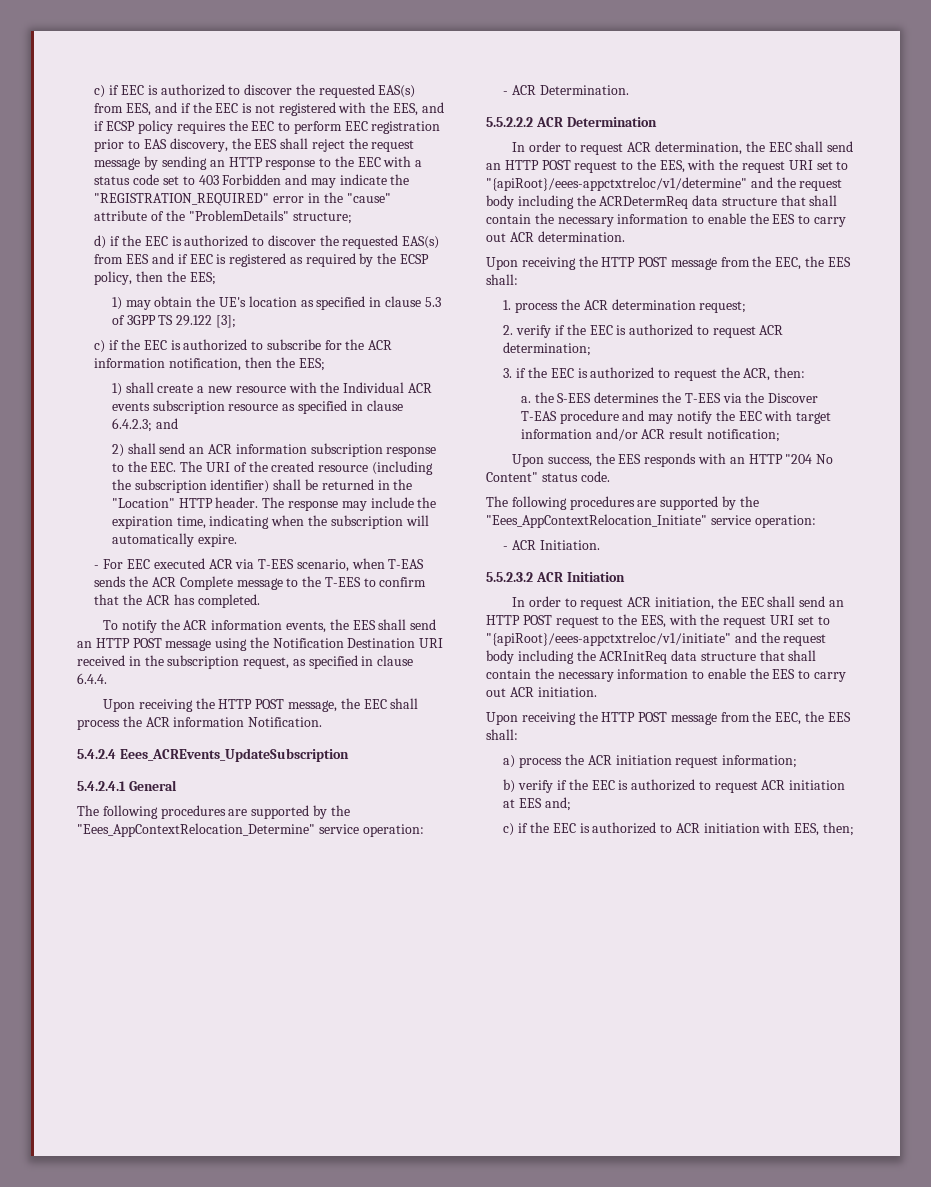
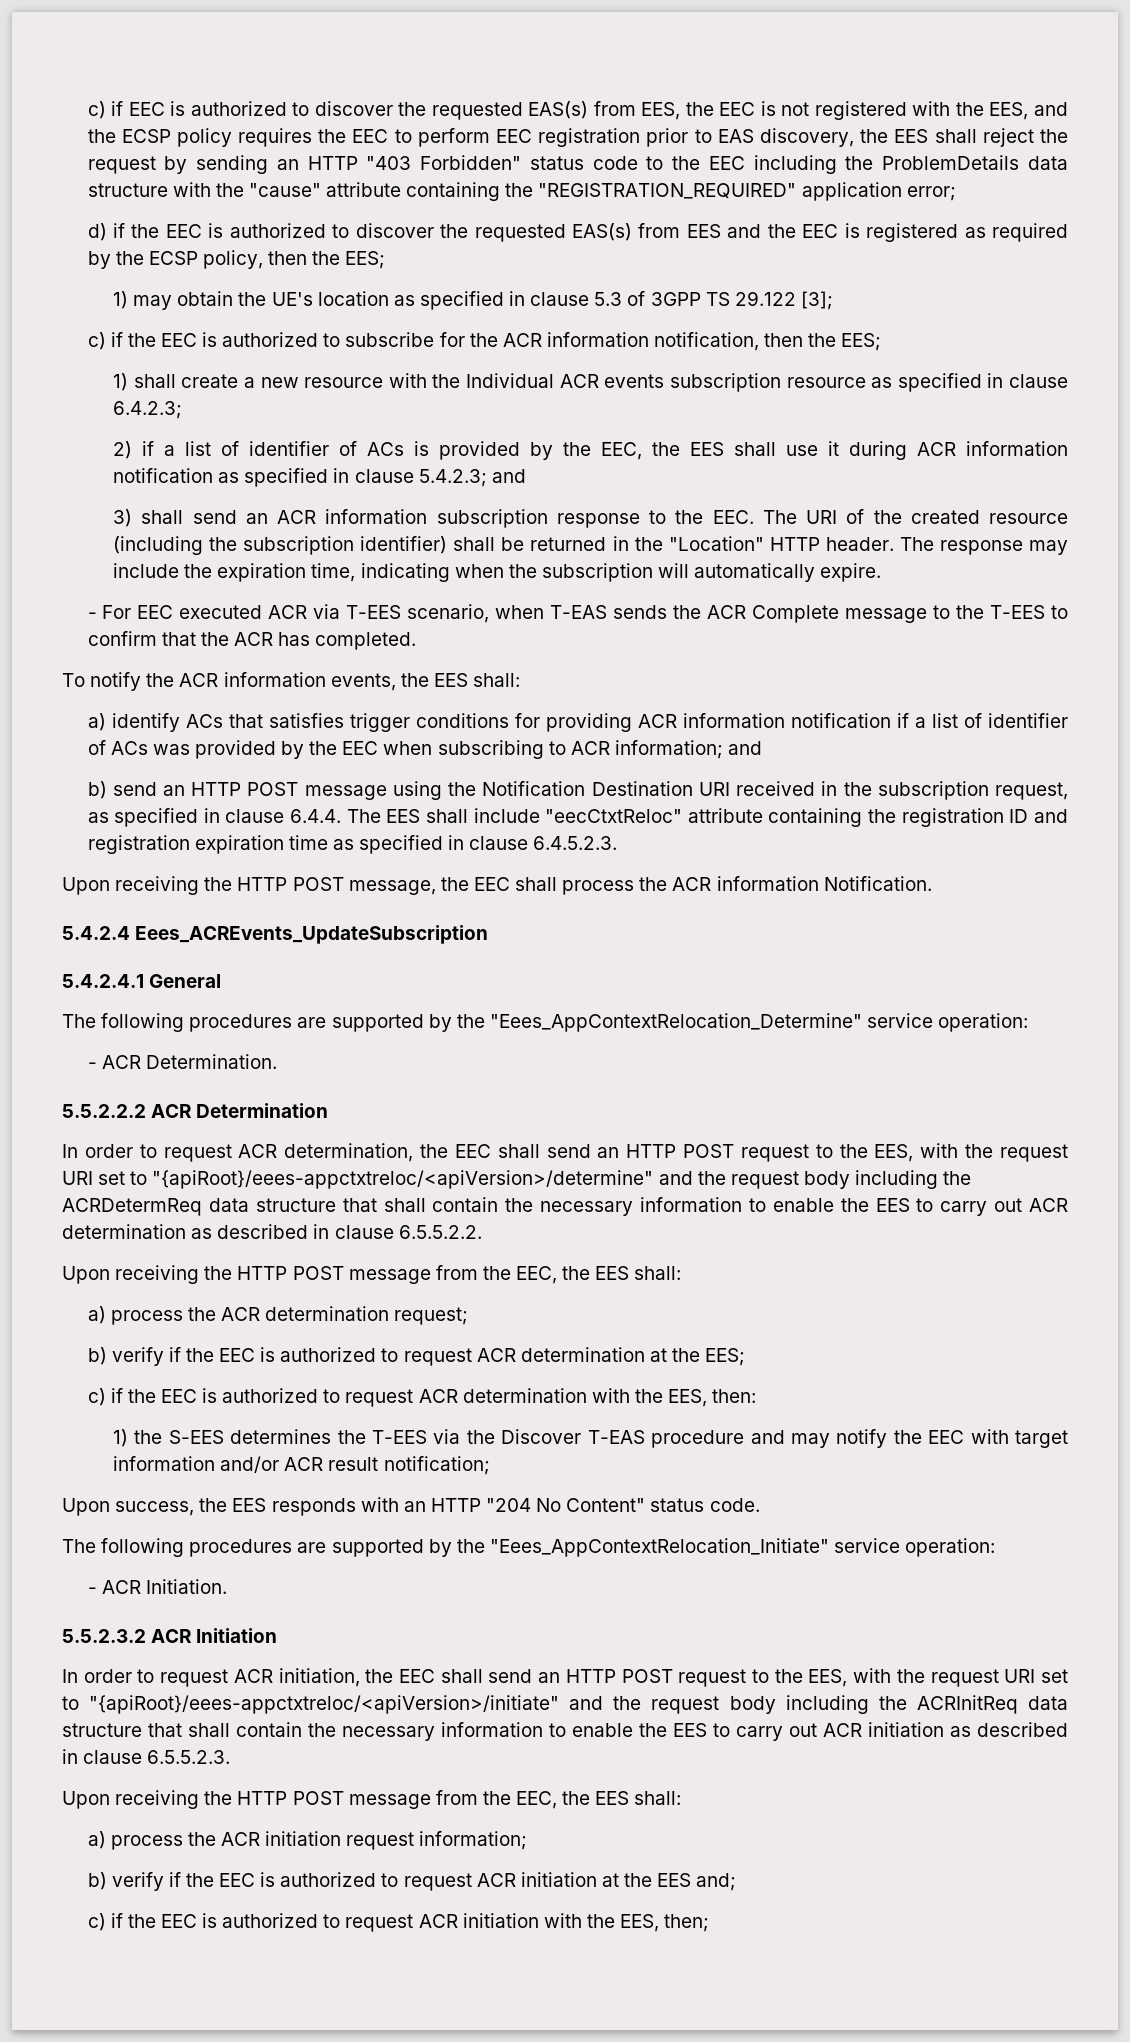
[154,102,191,113] and if -> (681, 111) none
[94,121,105,131] if -> [87,129,116,143] the
[94,158,141,170] message -> (156, 165) none
[265,156,423,170] [94,174,410,188] [94,192,391,206] [94,210,352,224] response to the EEC with a status code set to 403 Forbidden and may indicate the "REGISTRATION_REQUIRED" error in the "cause" attribute of the "ProblemDetails" structure; -> [366,155,1069,174] [87,182,956,201] "403 Forbidden" status code to the EEC including the ProblemDetails data structure with the "cause" attribute containing the "REGISTRATION_REQUIRED" application error;
[177,254,188,264] if -> [767,224,796,238] the
[155,418,178,429] [111,444,124,457] and // 2) -> [113,441,1069,460] [113,468,526,487] [113,509,133,527] // 2) if a list of identifier of ACs is provided by the EEC, the EES shall use it during ACR information notification as specified in clause 5.4.2.3; and // 3)
[378,619,407,630] shall -> [473,673,521,687] [87,713,1068,732] [87,740,763,759] [87,781,107,799] shall: // a) identify ACs that satisfies trigger conditions for providing ACR information notification if a list of identifier of ACs was provided by the EEC when subscribing to ACR information; and // b)
(107, 678) none -> [346,808,1069,827] [87,835,618,854] The EES shall include "eecCtxtReloc" attribute containing the registration ID and registration expiration time as specified in clause 6.4.5.2.3.
[486,177,747,191] "{apiRoot}/eees-appctxtreloc/v1/determine" -> [152,1170,654,1189] "{apiRoot}/eees-appctxtreloc/<apiVersion>/determine"
[537,231,625,242] determination. -> [62,1224,482,1239] determination as described in clause 6.5.5.2.2.
[503,300,512,310] 1. -> [87,1306,106,1324] a)
[503,324,784,338] [503,342,592,356] [503,367,771,381] 2. verify if the EEC is authorized to request ACR determination; // 3. if the EEC is authorized to request the ACR, -> [87,1347,746,1366] [87,1388,708,1407] b) verify if the EEC is authorized to request ACR determination at the EES; // c) if the EEC is authorized to request ACR determination with the EES,
[520,396,531,403] a. -> [113,1429,129,1447] 1)
[486,632,731,646] "{apiRoot}/eees-appctxtreloc/v1/initiate" -> [89,1695,560,1714] "{apiRoot}/eees-appctxtreloc/<apiVersion>/initiate"
[537,687,597,697] initiation. -> [868,1722,1068,1737] [62,1749,231,1764] initiation as described in clause 6.5.5.2.3.
(516, 803) none -> [624,1873,653,1887] the
(673, 828) none -> [345,1914,414,1932] request
(791, 827) none -> [586,1914,615,1928] the

